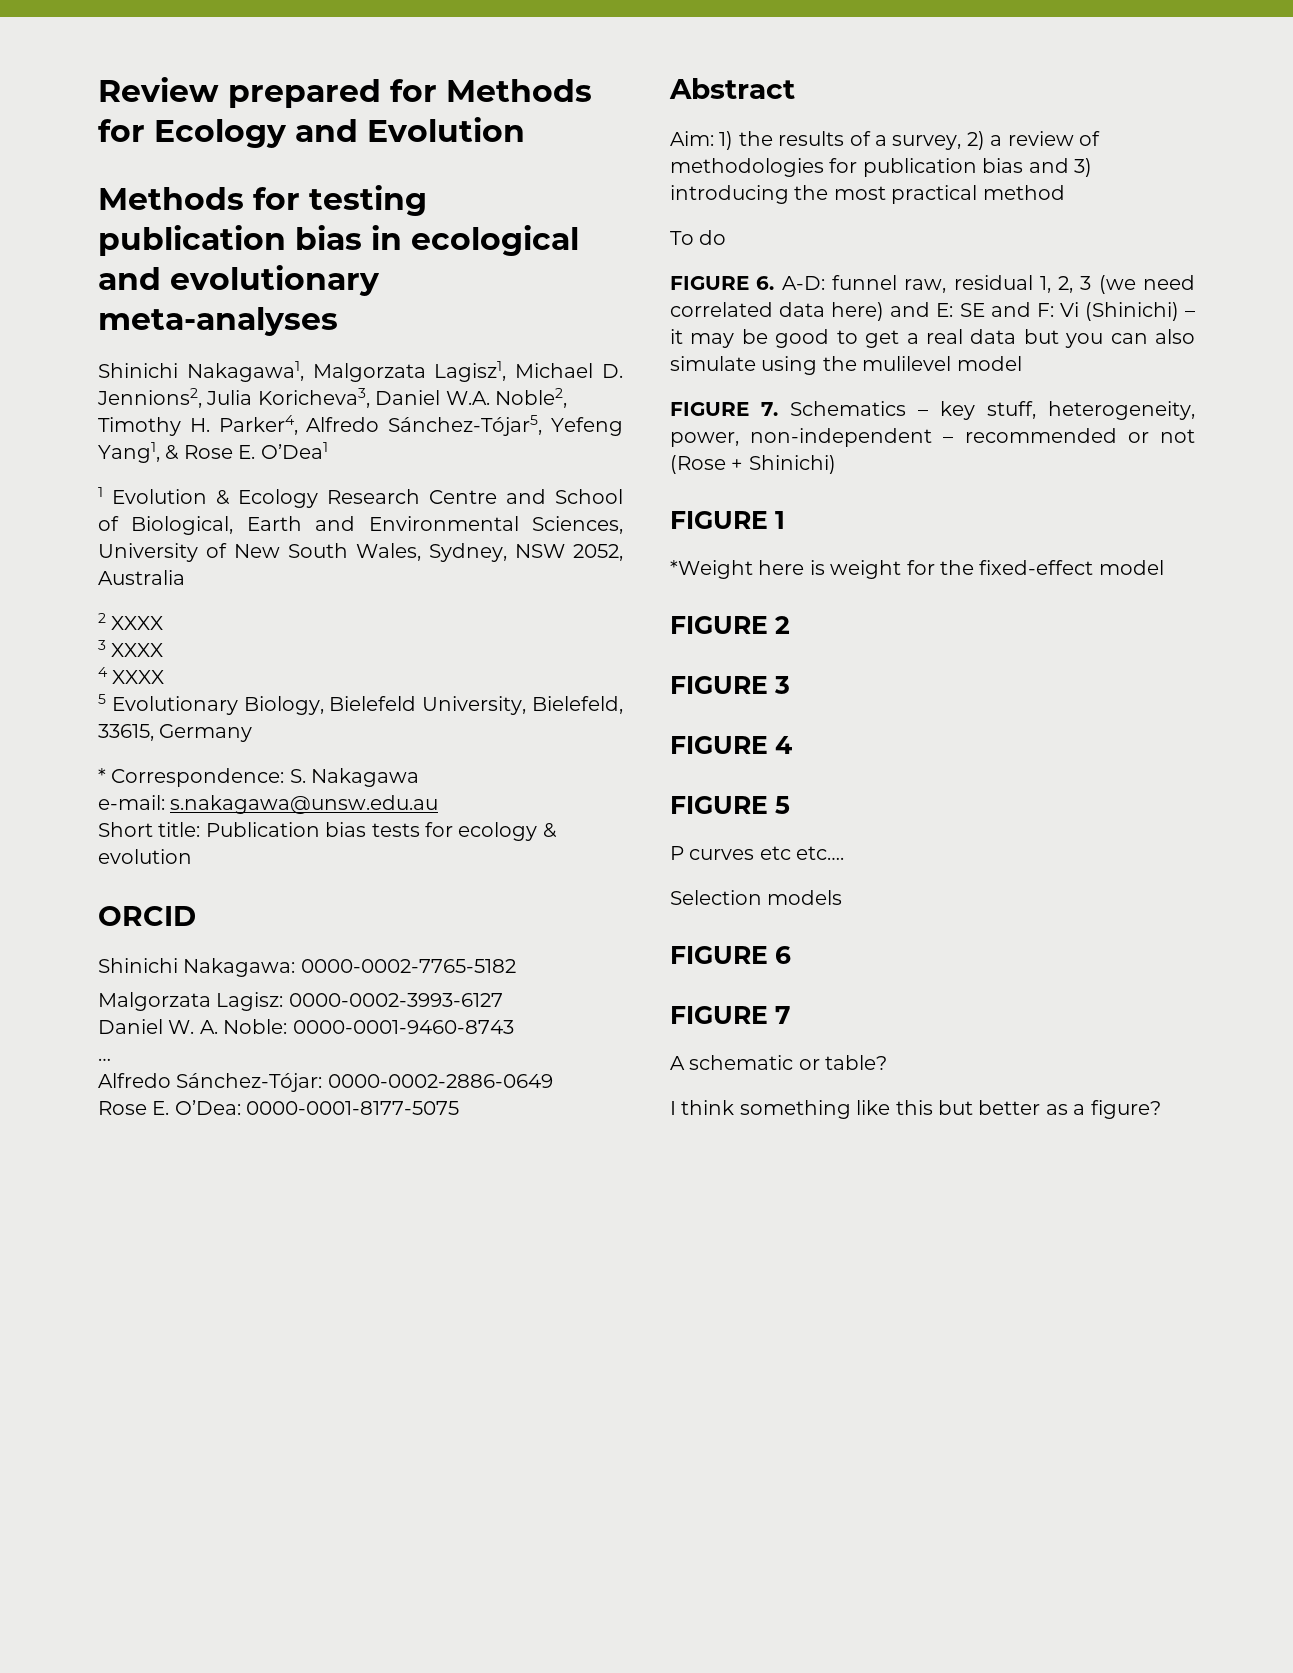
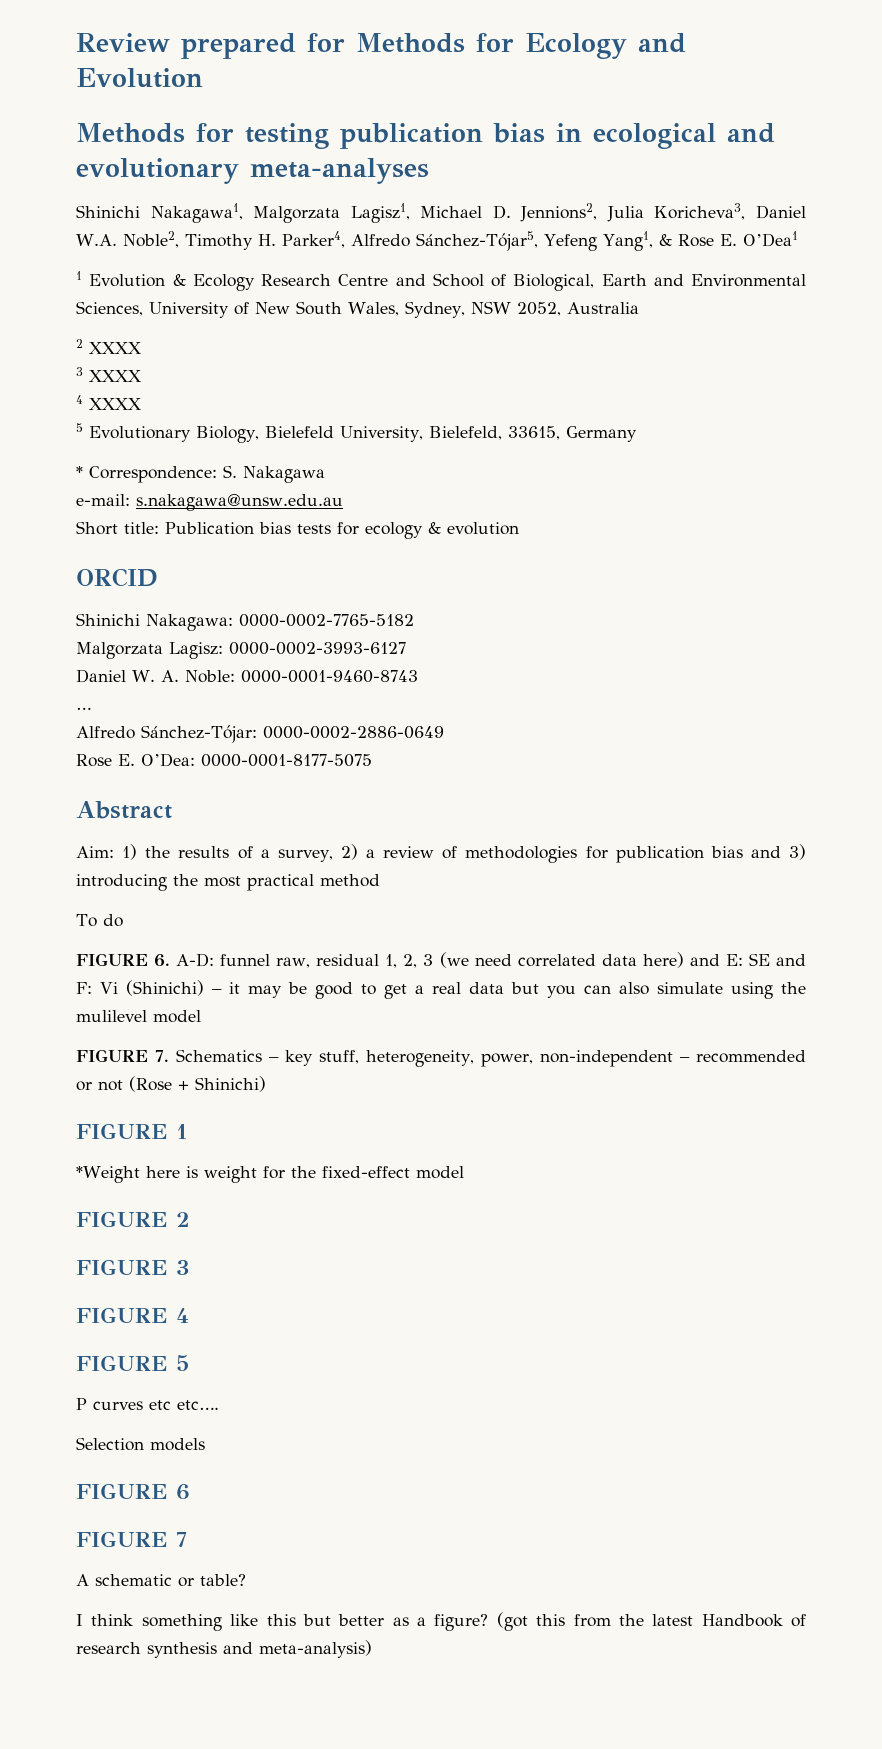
(1161, 1109) none -> [496,1612,806,1631] [76,1640,372,1658] (got this from the latest Handbook of research synthesis and meta-analysis)

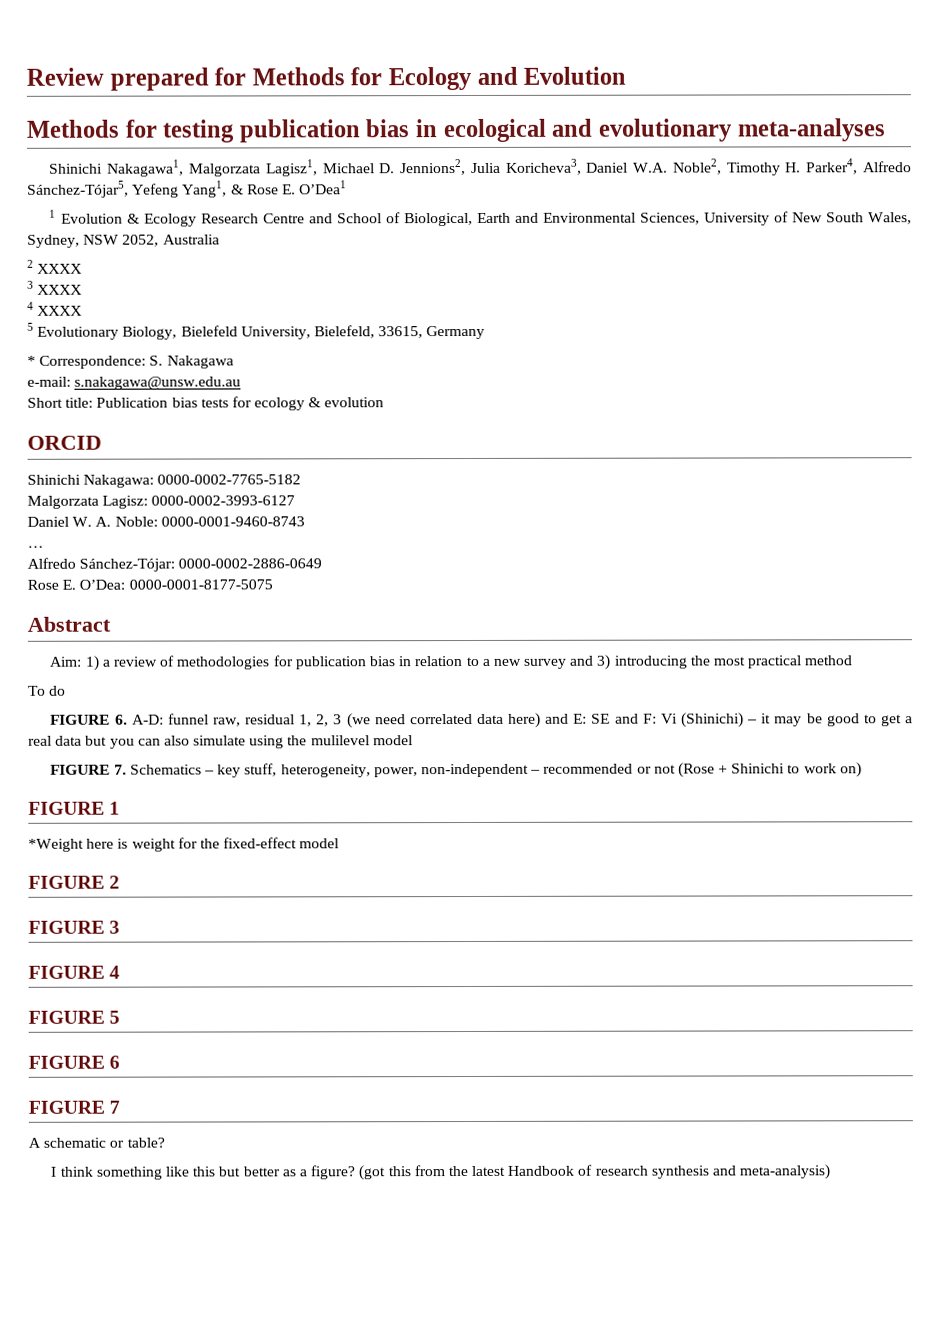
[145,844,358,862] the results of a survey, 2) -> (100, 663) none
(743, 852) none -> [398,656,568,669] in relation to a new survey
[195,1076,266,1092] Shinichi) -> [731,762,862,778] Shinichi to work on)
[76,1398,219,1410] [76,1437,205,1451] // P curves etc etc…. // Selection models -> (121, 1017) none

